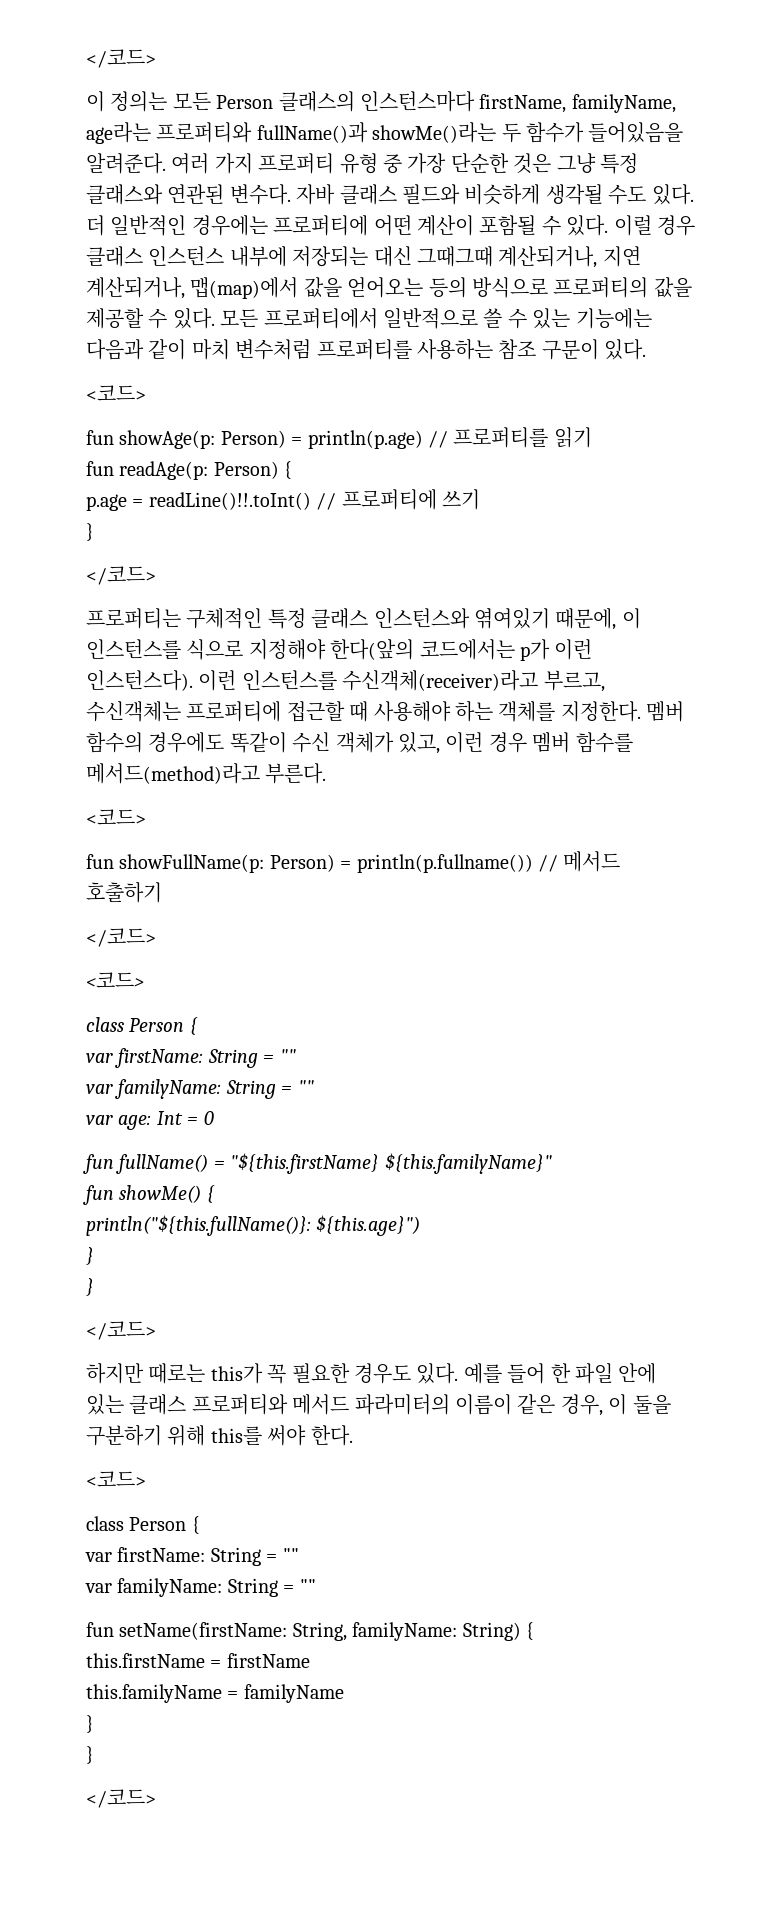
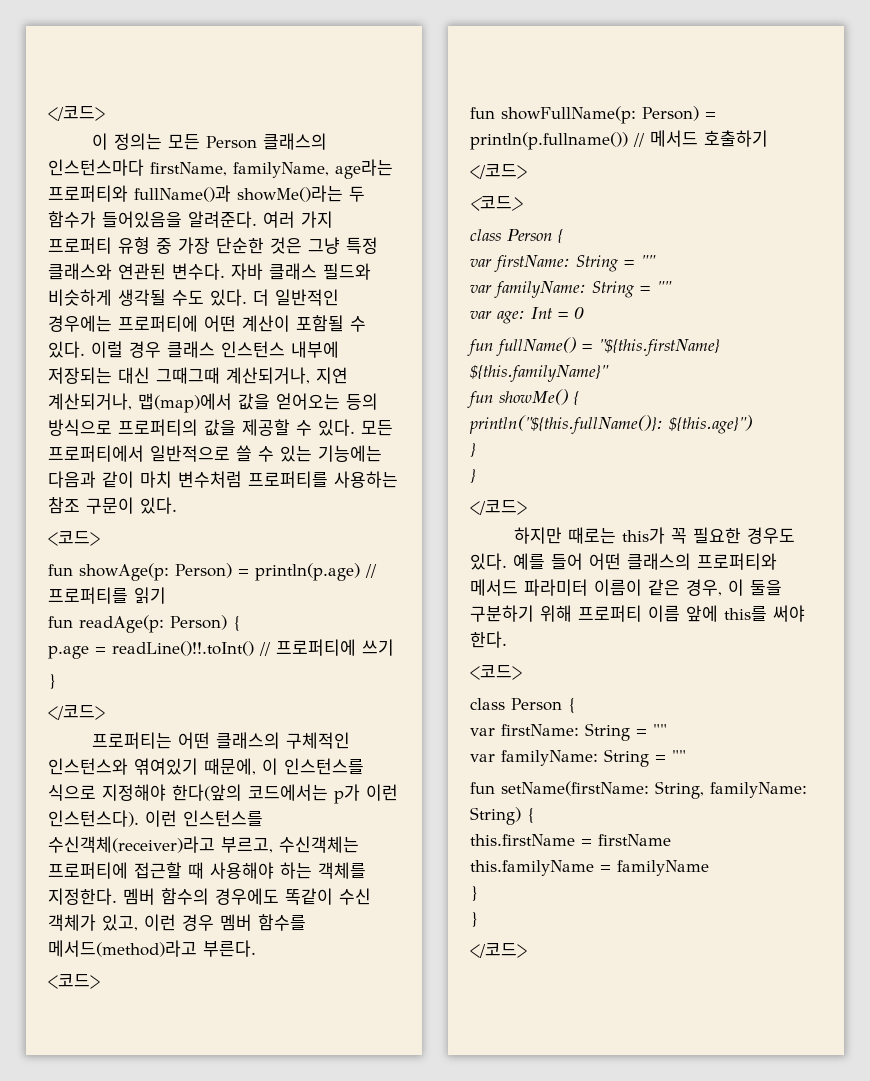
[186,608,369,629] 구체적인 특정 클래스 -> [177,732,350,749] 어떤 클래스의 구체적인
[550,1363,657,1384] [86,1394,187,1415] 한 파일 안에 있는 클래스 -> [589,553,691,570] 어떤 클래스의
[354,1394,450,1415] 파라미터의 -> [524,579,588,596] 파라미터
(206, 1435) none -> [578,605,718,622] 프로퍼티 이름 앞에

